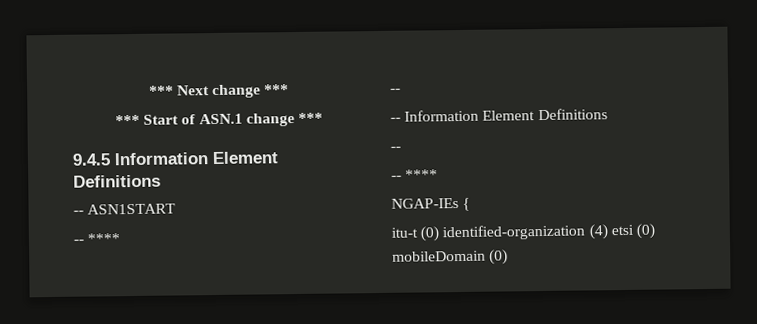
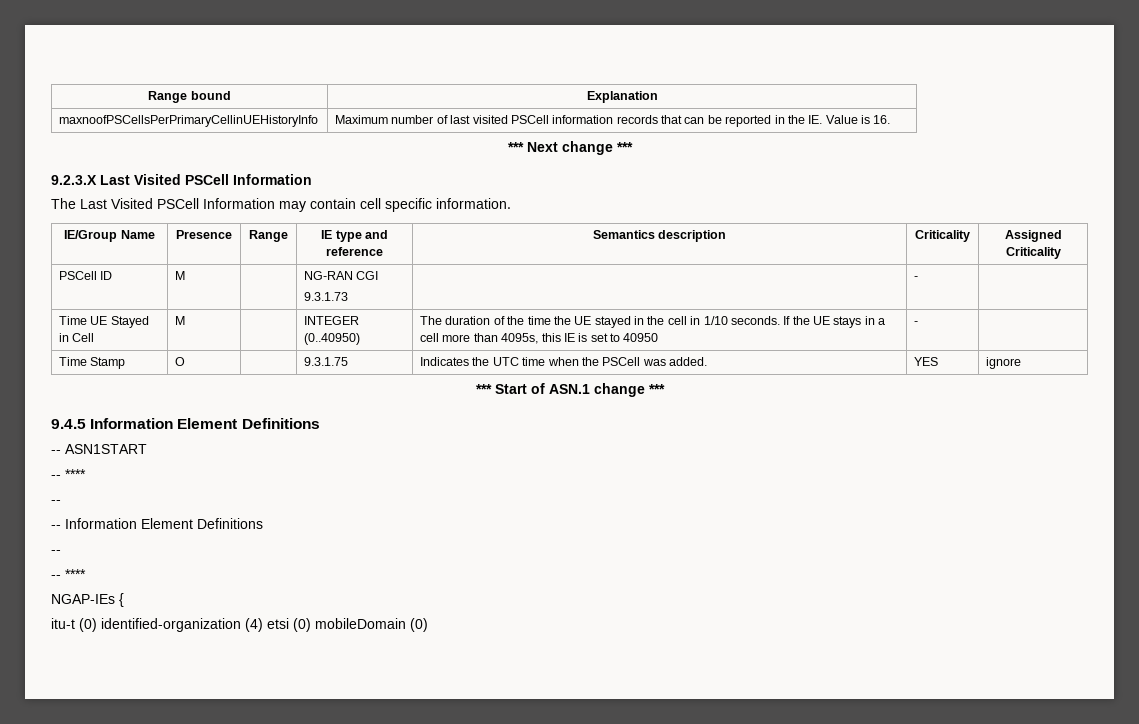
[148,84,290,99] *** Next change *** -> [148,91,231,103] [586,91,658,103] [59,115,319,127] [335,115,891,127] [507,141,633,155] [51,174,312,185] [51,198,511,212] [64,230,155,242] [176,230,232,239] [249,230,288,242] [321,230,388,242] [326,247,383,256] [592,230,727,242] [915,230,970,242] [1004,230,1062,242] [1005,247,1061,259] [59,271,113,280] [175,271,186,280] [304,271,379,280] [304,292,349,301] [914,276,919,280] [59,316,149,328] [59,333,95,342] [175,316,186,325] [304,316,360,325] [304,333,361,345] [420,316,886,328] [420,333,659,344] [914,321,919,325] [59,357,126,369] [175,357,186,366] [304,357,349,366] [420,357,708,366] [914,357,939,366] [986,357,1022,369] Range bound | Explanation // maxnoofPSCellsPerPrimaryCellinUEHistoryInfo | Maximum number of last visited PSCell information records that can be reported in the IE. Value is 16. // *** Next change *** // 9.2.3.X Last Visited PSCell Information // The Last Visited PSCell Information may contain cell specific information. // IE/Group Name | Presence | Range | IE type and reference | Semantics description | Criticality | Assigned Criticality // PSCell ID | M | | NG-RAN CGI // 9.3.1.73 | | - | // Time UE Stayed in Cell | M | | INTEGER (0..40950) | The duration of the time the UE stayed in the cell in 1/10 seconds. If the UE stays in a cell more than 4095s, this IE is set to 40950 | - | // Time Stamp | O | | 9.3.1.75 | Indicates the UTC time when the PSCell was added. | YES | ignore

